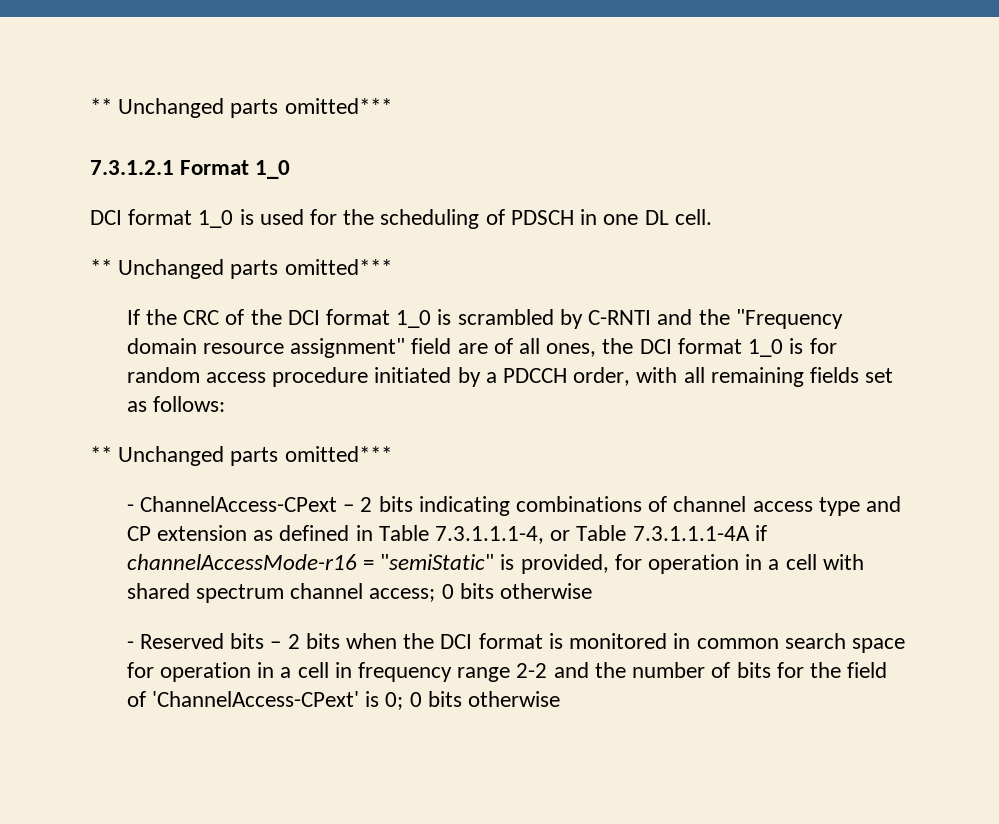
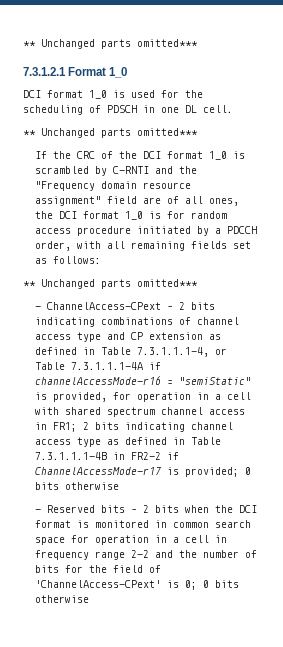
[369,588,436,602] access; -> [209,409,246,415] [35,422,234,432] [35,437,222,447] [35,452,180,460] [35,467,240,477] access in FR1; 2 bits indicating channel access type as defined in Table 7.3.1.1.1-4B in FR2-2 if ChannelAccessMode-r17 is provided;

